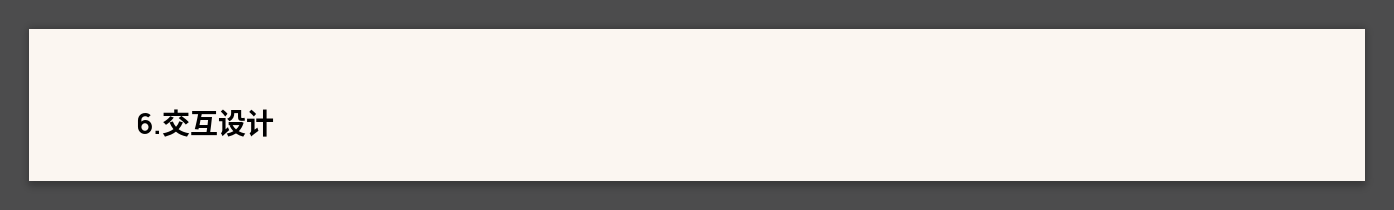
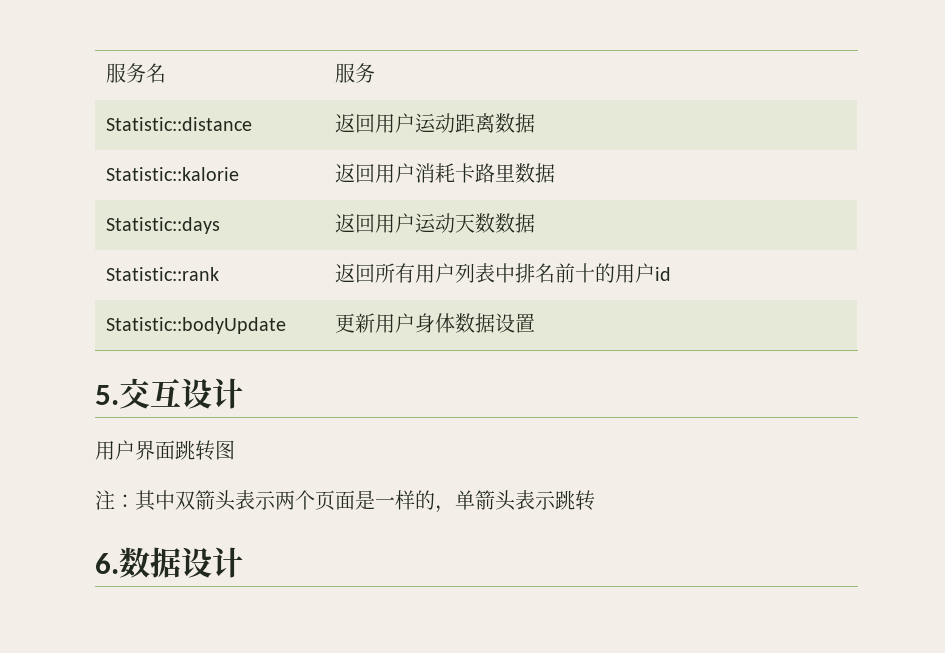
[136,109,218,137] 6.交互 -> [105,63,166,83] [334,63,375,83] [105,117,252,131] [334,113,535,133] [105,167,239,181] [334,163,555,183] [105,217,220,234] [334,213,535,233] [105,267,219,281] [334,263,671,283] [105,317,286,334] [334,313,535,333] [95,378,243,409] [95,440,235,461] [95,490,595,513] [95,547,181,578] 服务名 | 服务 // Statistic::distance | 返回用户运动距离数据 // Statistic::kalorie | 返回用户消耗卡路里数据 // Statistic::days | 返回用户运动天数数据 // Statistic::rank | 返回所有用户列表中排名前十的用户id // Statistic::bodyUpdate | 更新用户身体数据设置 // 5.交互设计 // 用户界面跳转图 // 注：其中双箭头表示两个页面是一样的，单箭头表示跳转 // 6.数据

